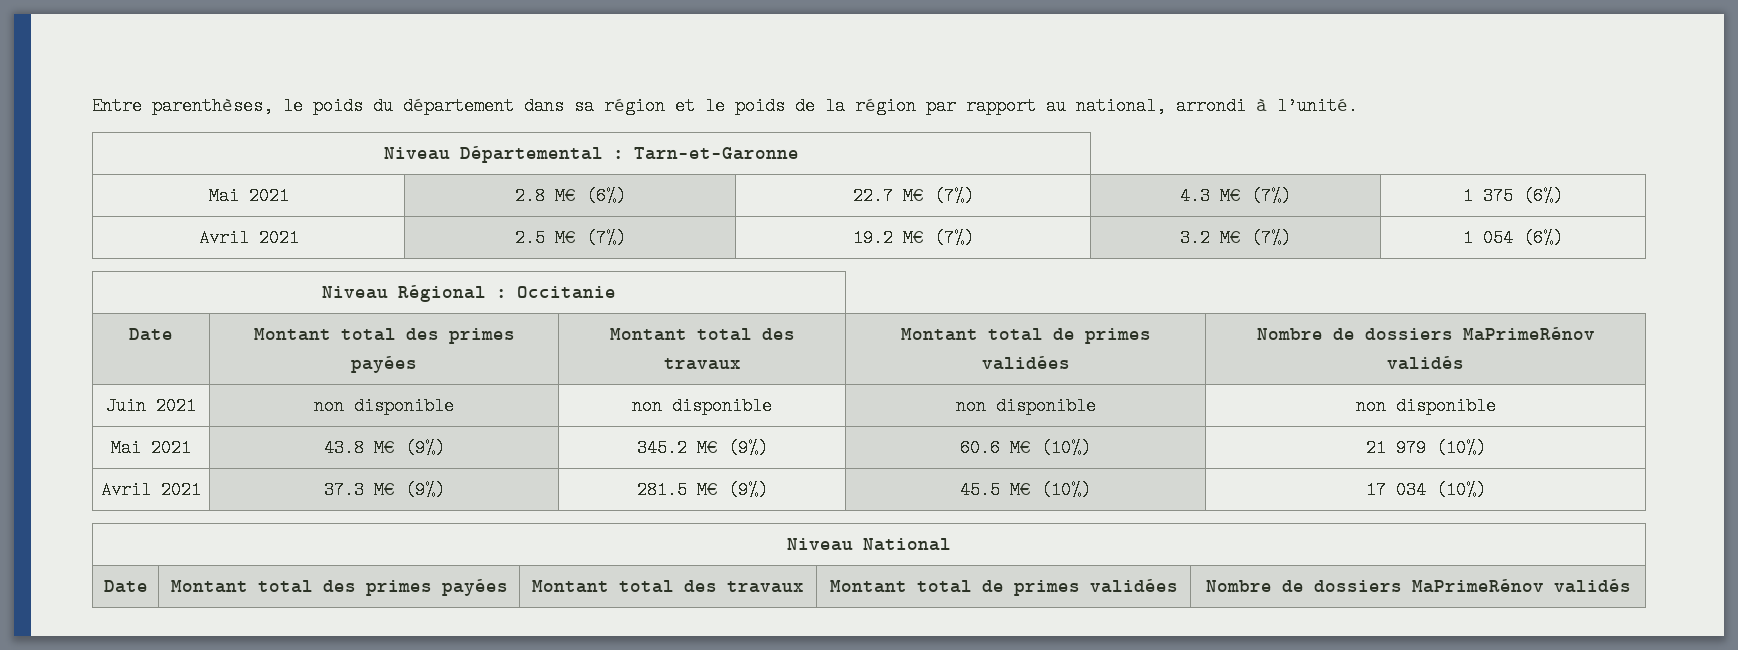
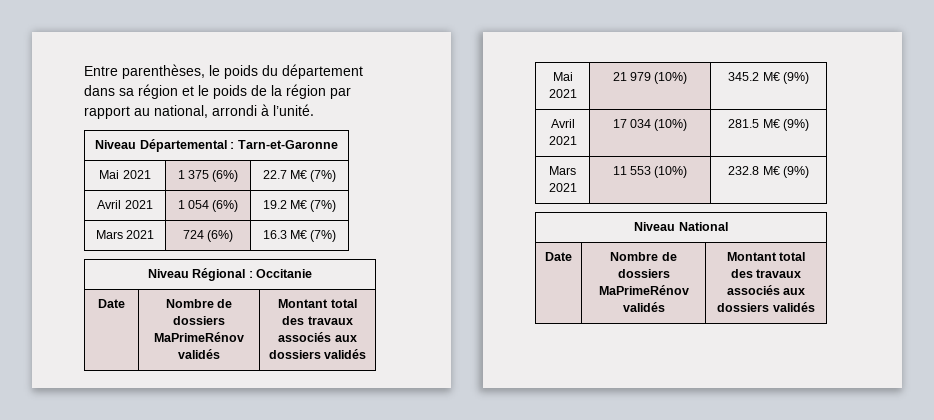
[514,187,576,205] 2.8 M€ -> [177,170,209,179] 1 375
[1180,187,1291,205] [1463,187,1563,205] [198,229,299,247] [514,229,626,247] | 4.3 M€ (7%) | 1 375 (6%) // Avril 2021 | 2.5 M€ (7%) -> [97,200,153,209] [177,200,239,212] // Avril 2021 | 1 054 (6%)
[1180,229,1291,247] [1463,229,1563,247] | 3.2 M€ (7%) | 1 054 (6%) -> [95,230,155,239] [182,230,234,242] [262,230,337,242] // Mars 2021 | 724 (6%) | 16.3 M€ (7%)
[253,328,515,344] [351,356,417,373] [609,328,795,341] [663,358,741,370] [900,328,1151,344] [981,356,1070,370] [1256,327,1595,341] [1387,356,1464,370] [106,397,196,415] [314,397,454,415] [632,397,772,415] [955,397,1096,415] [1355,397,1496,415] [111,439,191,457] [323,439,445,457] [636,439,768,457] [960,439,1091,457] [1365,439,1486,457] [101,481,201,499] [323,481,445,499] [636,481,768,499] [960,481,1091,499] [1365,481,1486,499] [787,538,951,551] [103,580,148,593] [170,579,508,596] [532,580,804,593] [829,579,1178,596] [1205,579,1544,593] Montant total des primes payées | Montant total des travaux | Montant total de primes validées | Nombre de dossiers MaPrimeRénov validés // Juin 2021 | non disponible | non disponible | non disponible | non disponible // Mai 2021 | 43.8 M€ (9%) | 345.2 M€ (9%) | 60.6 M€ (10%) | 21 979 (10%) // Avril 2021 | 37.3 M€ (9%) | 281.5 M€ (9%) | 45.5 M€ (10%) | 17 034 (10%) // Niveau National // Date | Montant total des primes payées | Montant total des travaux | Montant total de primes validées | Nombre de dossiers MaPrimeRénov -> [165,299,233,308] [173,316,225,325] [154,332,244,342] [178,349,220,359] [278,299,357,308] [282,316,353,325] [278,332,357,342] [268,349,367,359] [552,72,573,81] [548,89,577,98] [612,72,688,84] [728,72,809,84] [550,119,575,128] [548,136,577,145] [612,119,688,131] [728,119,809,131] [549,166,576,175] [548,183,577,192] [612,166,688,178] [728,166,809,178] [634,222,728,231] [545,252,572,261] [610,252,677,261] [617,269,670,278] [598,285,689,295] [622,302,665,312] [726,252,806,261] [730,269,802,278] [726,285,806,295] [717,303,770,312] Nombre de dossiers MaPrimeRénov validés | Montant total des travaux associés aux dossiers validés // Mai 2021 | 21 979 (10%) | 345.2 M€ (9%) // Avril 2021 | 17 034 (10%) | 281.5 M€ (9%) // Mars 2021 | 11 553 (10%) | 232.8 M€ (9%) // Niveau National // Date | Nombre de dossiers MaPrimeRénov validés | Montant total des travaux associés aux dossiers

